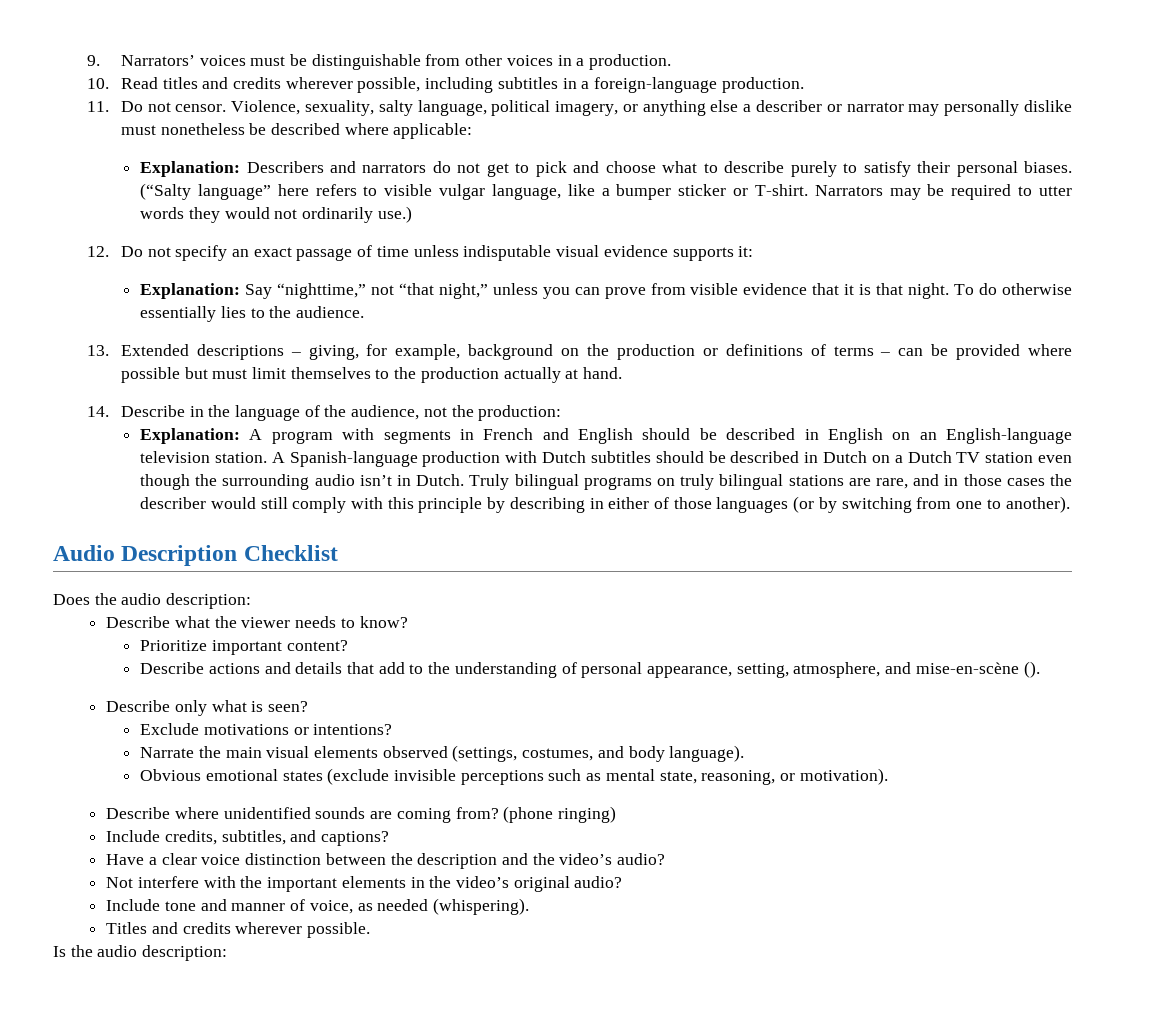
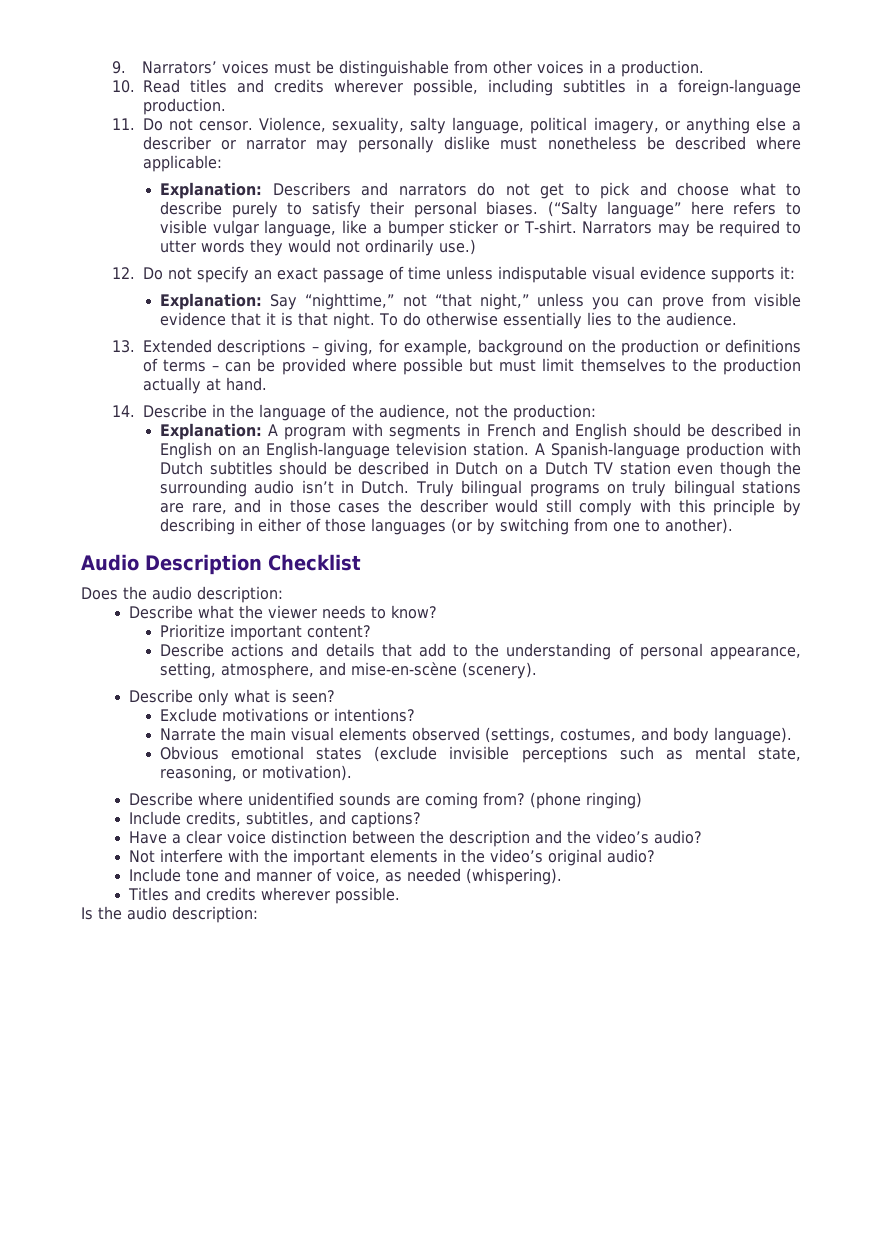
[1023,661,1040,678] (). -> [462,662,538,679] (scenery).

